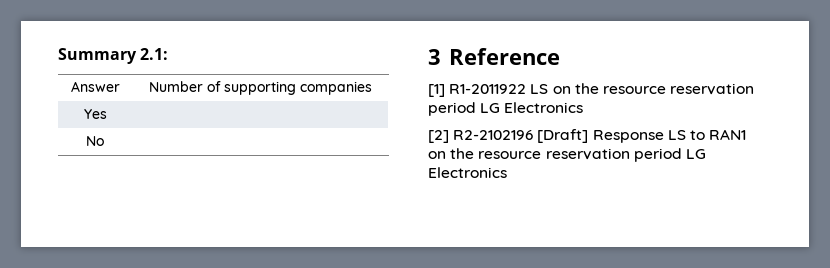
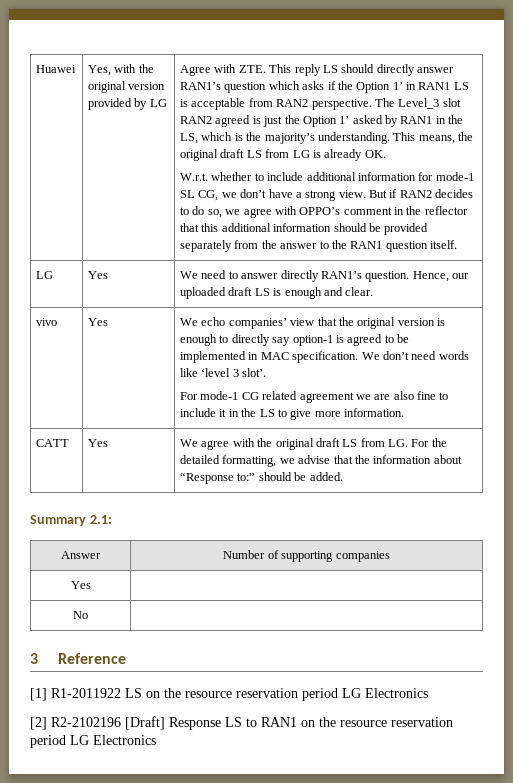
(58, 56) none -> [36,65,77,73] [88,64,154,76] [88,81,166,93] [88,98,167,110] [180,64,455,76] [180,81,469,93] [180,98,461,110] [180,115,464,127] [180,132,474,144] [180,149,386,161] [180,172,474,181] [180,189,474,201] [180,206,468,218] [180,223,429,235] [180,240,458,252] [36,271,54,279] [88,271,109,279] [180,270,470,282] [180,287,374,299] [36,318,58,326] [88,318,109,326] [180,317,446,329] [180,334,410,346] [180,351,469,363] [180,368,267,377] [180,391,449,403] [180,408,405,420] [36,439,70,447] [88,439,109,447] [180,438,447,450] [180,455,462,467] [180,472,343,484] Huawei | Yes, with the original version provided by LG | Agree with ZTE. This reply LS should directly answer RAN1’s question which asks if the Option 1’ in RAN1 LS is acceptable from RAN2 perspective. The Level_3 slot RAN2 agreed is just the Option 1’ asked by RAN1 in the LS, which is the majority’s understanding. This means, the original draft LS from LG is already OK. // W.r.t. whether to include additional information for mode-1 SL CG, we don’t have a strong view. But if RAN2 decides to do so, we agree with OPPO’s comment in the reflector that this additional information should be provided separately from the answer to the RAN1 question itself. // LG | Yes | We need to answer directly RAN1’s question. Hence, our uploaded draft LS is enough and clear. // vivo | Yes | We echo companies’ view that the original version is enough to directly say option-1 is agreed to be implemented in MAC specification. We don’t need words like ‘level 3 slot’. // For mode-1 CG related agreement we are also fine to include it in the LS to give more information. // CATT | Yes | We agree with the original draft LS from LG. For the detailed formatting, we advise that the information about “Response to:” should be added. //

